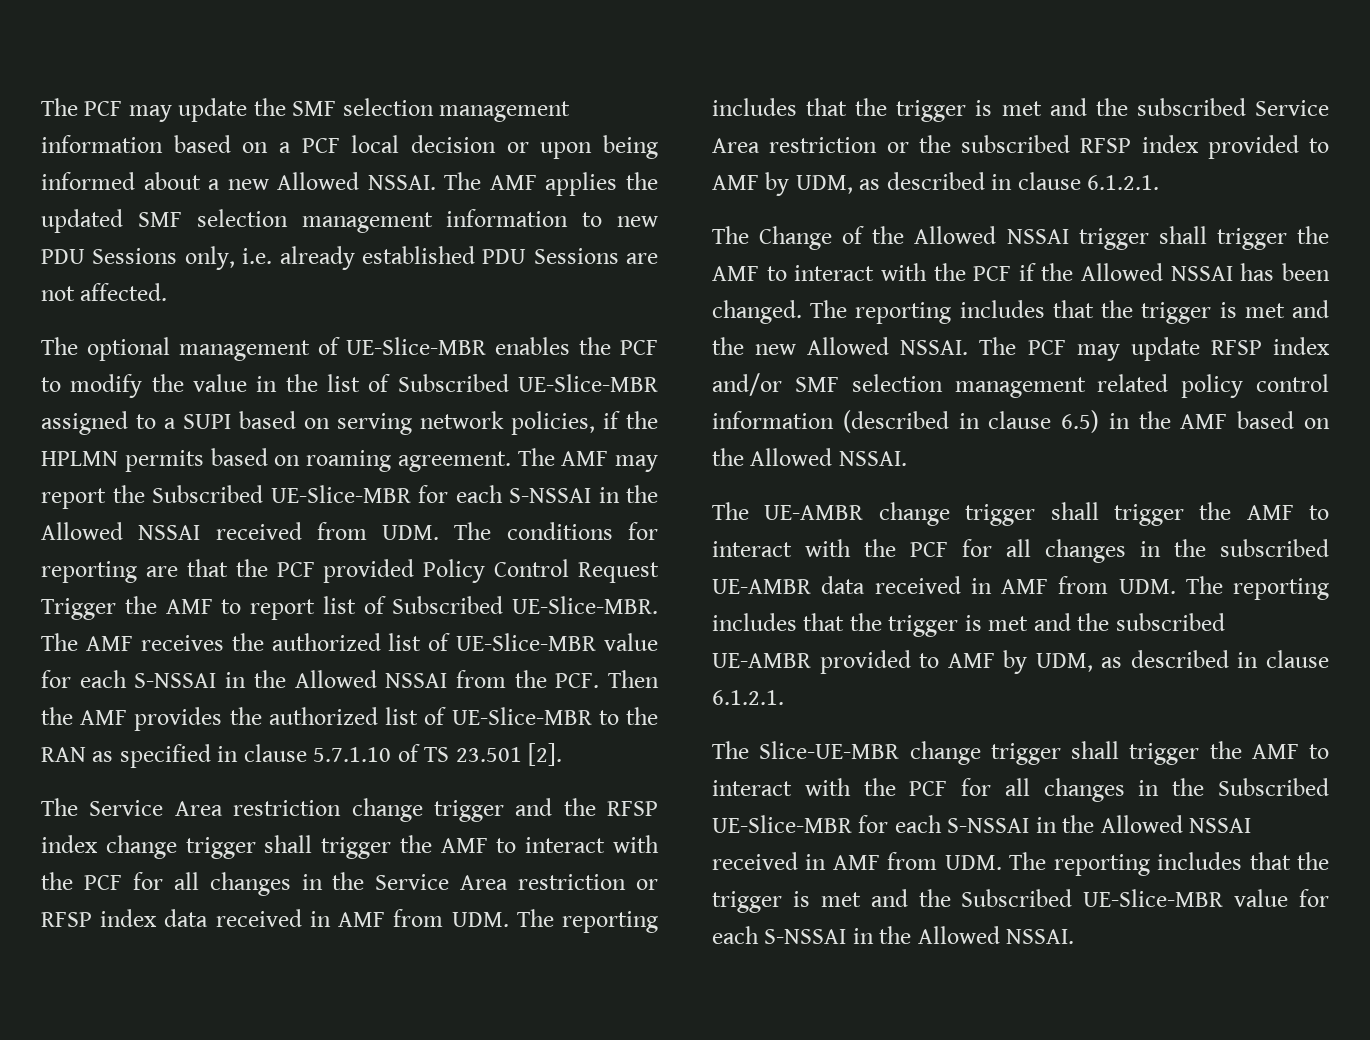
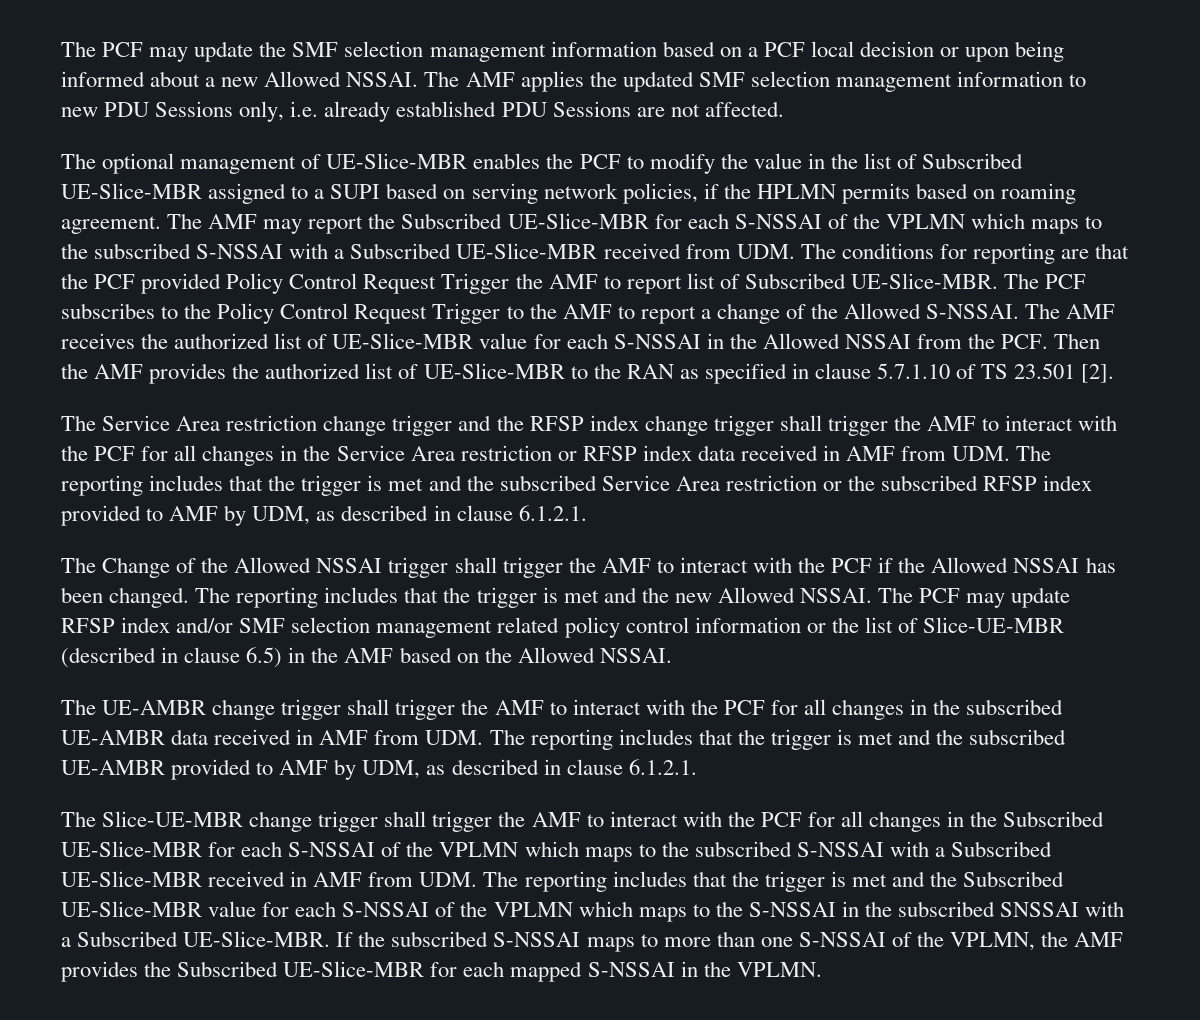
[598,485,658,503] [41,522,201,540] in the Allowed NSSAI -> [827,213,1103,234] [61,243,598,259] of the VPLMN which maps to the subscribed S-NSSAI with a Subscribed UE-Slice-MBR
(78, 642) none -> [1045,274,1087,289] [61,303,1061,324] PCF subscribes to the Policy Control Request Trigger to the AMF to report a change of the Allowed S-NSSAI. The
(834, 420) none -> [806,617,1065,633] or the list of Slice-UE-MBR
[1035,815,1252,833] in the Allowed NSSAI -> [381,841,1053,862] [61,871,202,887] of the VPLMN which maps to the subscribed S-NSSAI with a Subscribed UE-Slice-MBR
[852,926,1075,944] in the Allowed NSSAI. -> [435,901,1125,922] [61,931,1124,952] [61,961,822,982] of the VPLMN which maps to the S-NSSAI in the subscribed SNSSAI with a Subscribed UE-Slice-MBR. If the subscribed S-NSSAI maps to more than one S-NSSAI of the VPLMN, the AMF provides the Subscribed UE-Slice-MBR for each mapped S-NSSAI in the VPLMN.

